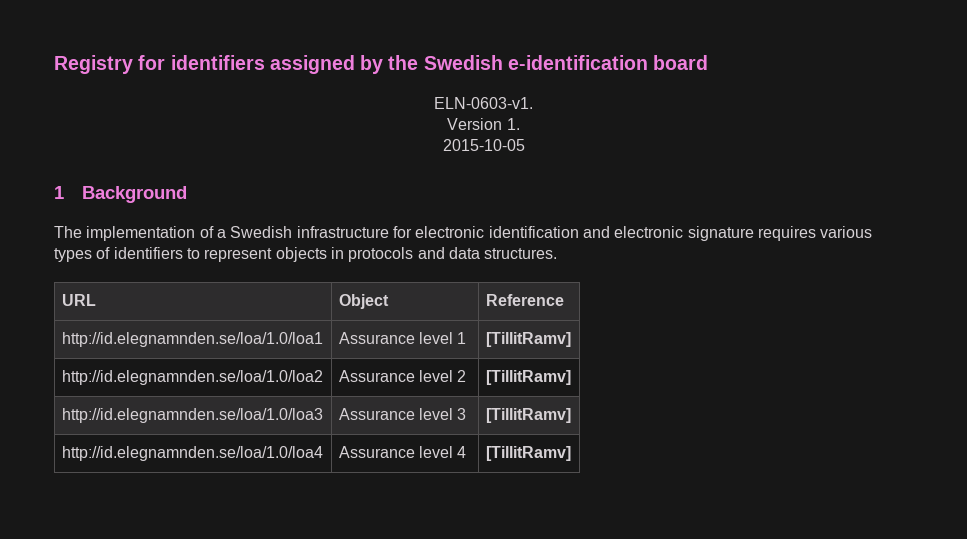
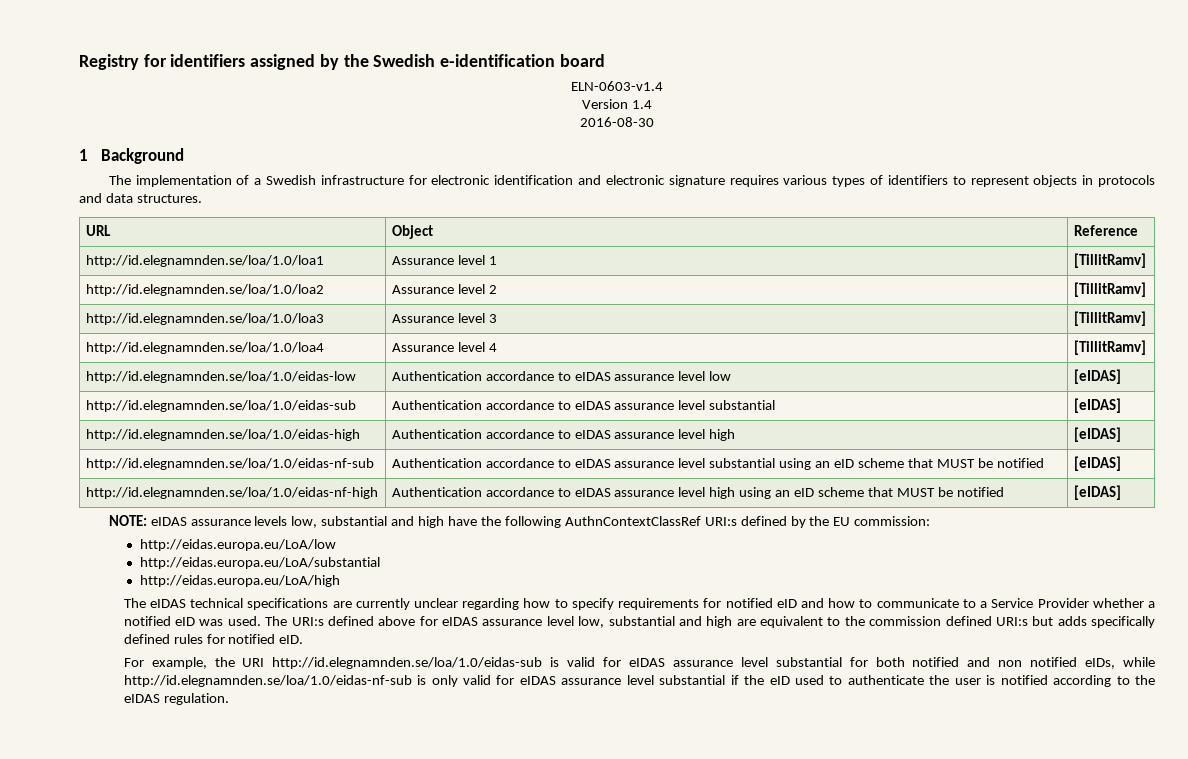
[434,97,533,109] ELN-0603-v1. -> [571,81,663,91] ELN-0603-v1.4
[506,118,520,130] [442,139,525,151] 1. // 2015-10-05 -> [631,100,652,109] [580,117,654,127] 1.4 // 2016-08-30
(571, 453) none -> [85,371,356,383] [391,371,732,381] [1073,369,1121,384] [85,400,356,412] [391,400,776,410] [1073,398,1121,413] [85,429,360,441] [391,429,736,441] [1073,427,1121,442] [85,458,374,470] [391,458,1044,470] [1073,456,1121,471] [85,487,378,499] [391,487,1004,499] [1073,485,1121,500] [108,515,931,528] [139,539,336,551] [139,557,380,569] [139,575,340,587] [123,598,1156,610] [123,616,1156,628] [123,634,304,644] [123,657,1155,669] [123,675,1155,687] [123,693,229,705] // http://id.elegnamnden.se/loa/1.0/eidas-low | Authentication accordance to eIDAS assurance level low | [eIDAS] // http://id.elegnamnden.se/loa/1.0/eidas-sub | Authentication accordance to eIDAS assurance level substantial | [eIDAS] // http://id.elegnamnden.se/loa/1.0/eidas-high | Authentication accordance to eIDAS assurance level high | [eIDAS] // http://id.elegnamnden.se/loa/1.0/eidas-nf-sub | Authentication accordance to eIDAS assurance level substantial using an eID scheme that MUST be notified | [eIDAS] // http://id.elegnamnden.se/loa/1.0/eidas-nf-high | Authentication accordance to eIDAS assurance level high using an eID scheme that MUST be notified | [eIDAS] // NOTE: eIDAS assurance levels low, substantial and high have the following AuthnContextClassRef URI:s defined by the EU commission: // http://eidas.europa.eu/LoA/low // http://eidas.europa.eu/LoA/substantial // http://eidas.europa.eu/LoA/high // The eIDAS technical specifications are currently unclear regarding how to specify requirements for notified eID and how to communicate to a Service Provider whether a notified eID was used. The URI:s defined above for eIDAS assurance level low, substantial and high are equivalent to the commission defined URI:s but adds specifically defined rules for notified eID. // For example, the URI http://id.elegnamnden.se/loa/1.0/eidas-sub is valid for eIDAS assurance level substantial for both notified and non notified eIDs, while http://id.elegnamnden.se/loa/1.0/eidas-nf-sub is only valid for eIDAS assurance level substantial if the eID used to authenticate the user is notified according to the eIDAS regulation.

